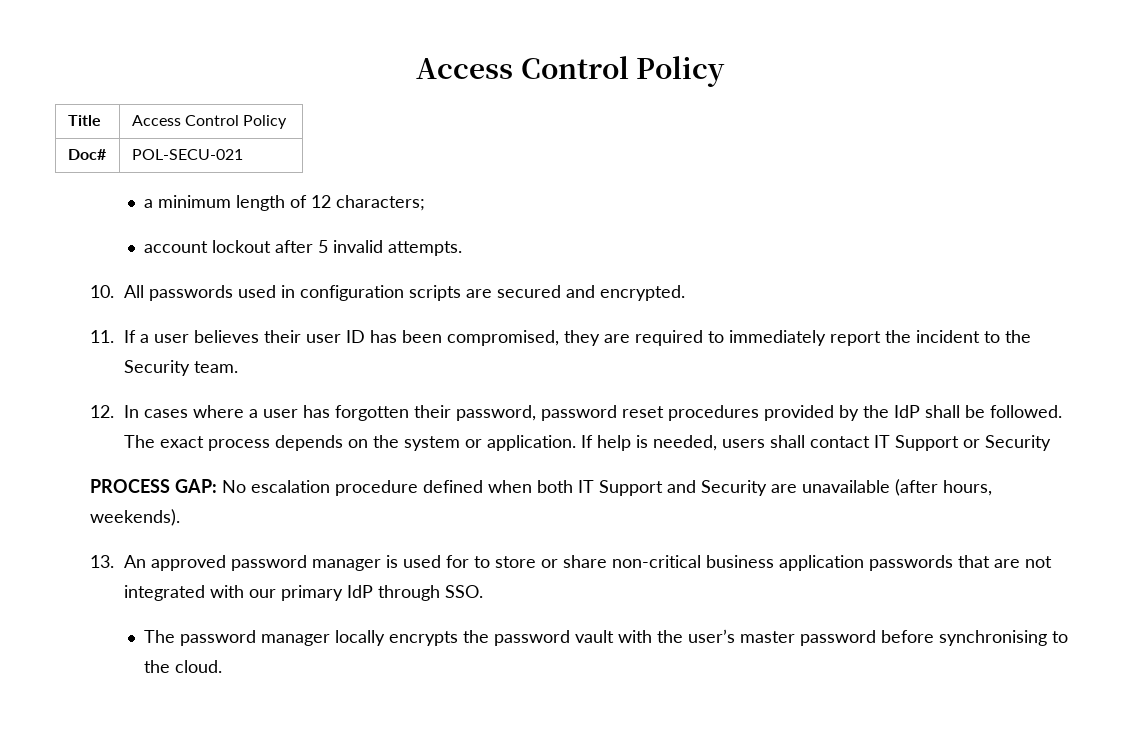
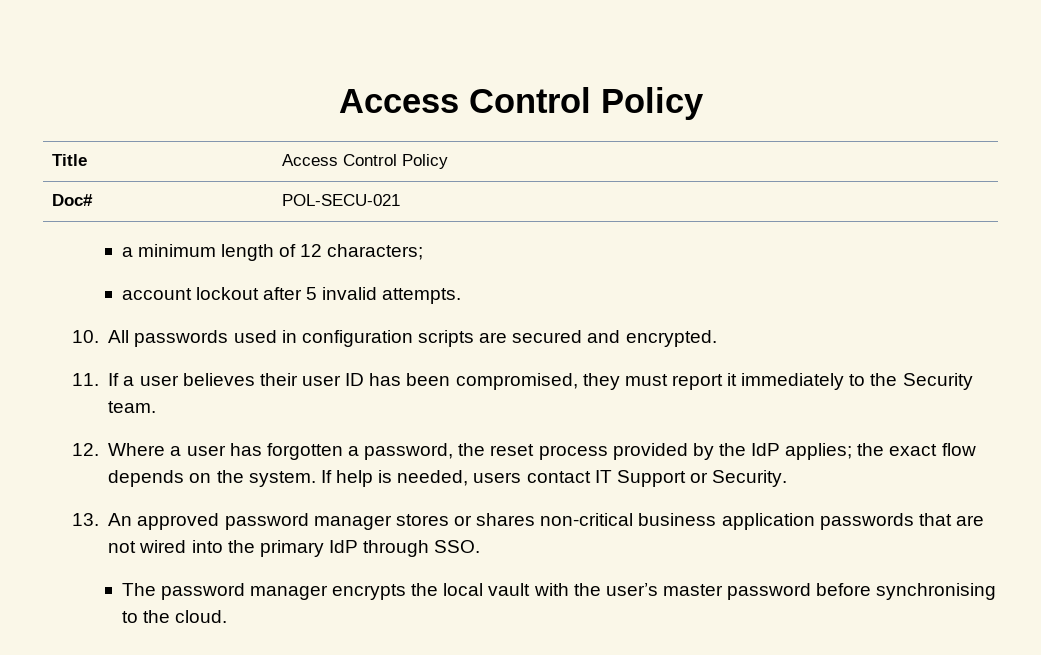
[604,330,981,346] are required to immediately report the incident -> [624,373,845,390] must report it immediately
[124,405,245,418] In cases where -> [108,443,166,456] Where
[414,405,1063,421] [124,435,577,451] their password, password reset procedures provided by the IdP shall be followed. The exact process depends on the system or application. -> [348,443,976,460] [108,470,316,487] a password, the reset process provided by the IdP applies; the exact flow depends on the system.
[770,435,806,448] shall -> (522, 477) none
[985,435,1052,451] [89,479,992,496] [89,509,180,526] Security // PROCESS GAP: No escalation procedure defined when both IT Support and Security are unavailable (after hours, weekends). -> [712,470,788,487] Security.
[386,555,608,568] is used for to store or share -> [395,513,536,526] stores or shares
[124,585,277,601] integrated with our -> [139,540,255,553] wired into the
[335,630,386,646] locally -> (328, 592) none
[494,630,571,646] password -> [443,583,484,596] local

